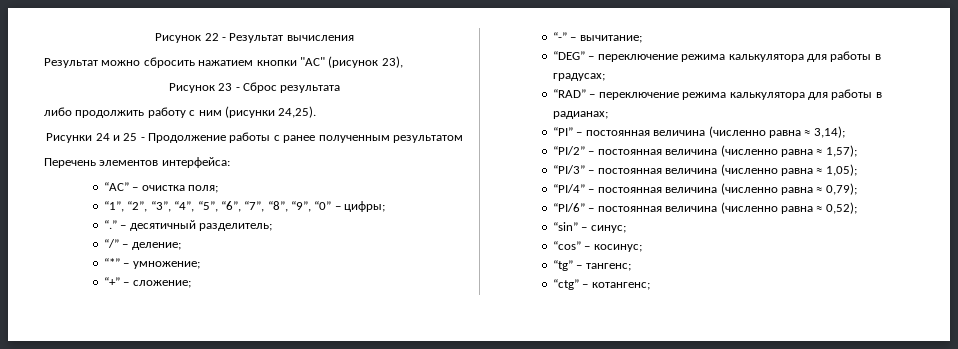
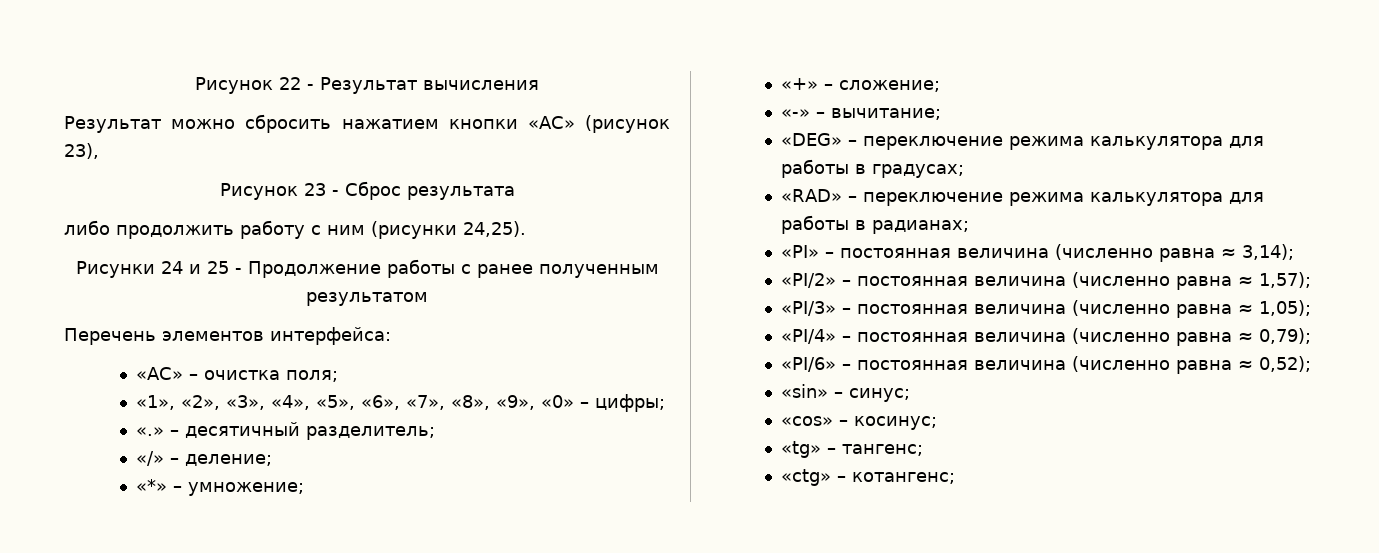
[299,57,325,66] "AC" -> [527,116,575,129] «AC»
[104,182,130,191] “AC” -> [136,367,184,380] «AC»
[104,201,332,212] “1”, “2”, “3”, “4”, “5”, “6”, “7”, “8”, “9”, “0” -> [136,395,575,410] «1», «2», «3», «4», «5», «6», «7», «8», «9», «0»
[104,220,118,229] “.” -> [136,427,165,436] «.»
[104,239,120,248] “/” -> [136,451,165,466] «/»
[104,258,121,267] “*” -> [136,479,168,492] «*»
[104,277,121,286] “+” -> [781,78,819,90] «+»
[553,32,568,41] “-” -> [781,109,811,118] «-»
[553,51,586,60] “DEG” -> [781,133,843,146] «DEG»
[553,89,587,98] “RAD” -> [781,189,843,202] «RAD»
[553,127,574,136] “PI” -> [781,245,820,258] «PI»
[553,146,586,155] “PI/2” -> [781,273,837,288] «PI/2»
[553,165,586,174] “PI/3” -> [781,301,837,316] «PI/3»
[553,184,586,193] “PI/4” -> [781,329,837,344] «PI/4»
[553,203,586,212] “PI/6” -> [781,357,837,372] «PI/6»
[553,222,579,231] “sin” -> [781,384,829,398] «sin»
[553,241,582,250] “cos” -> [781,416,834,426] «cos»
[553,260,574,271] “tg” -> [781,441,822,458] «tg»
[553,279,580,290] “ctg” -> [781,469,832,486] «ctg»

